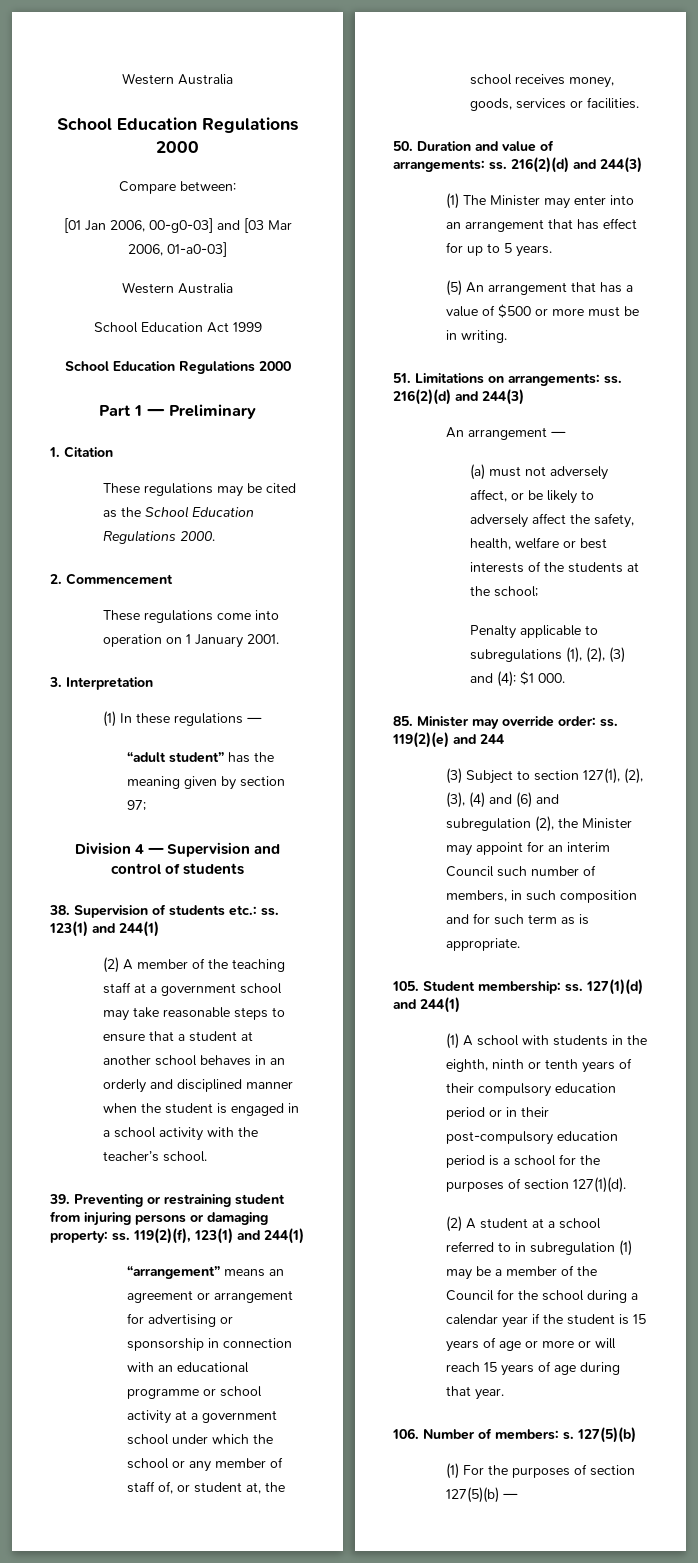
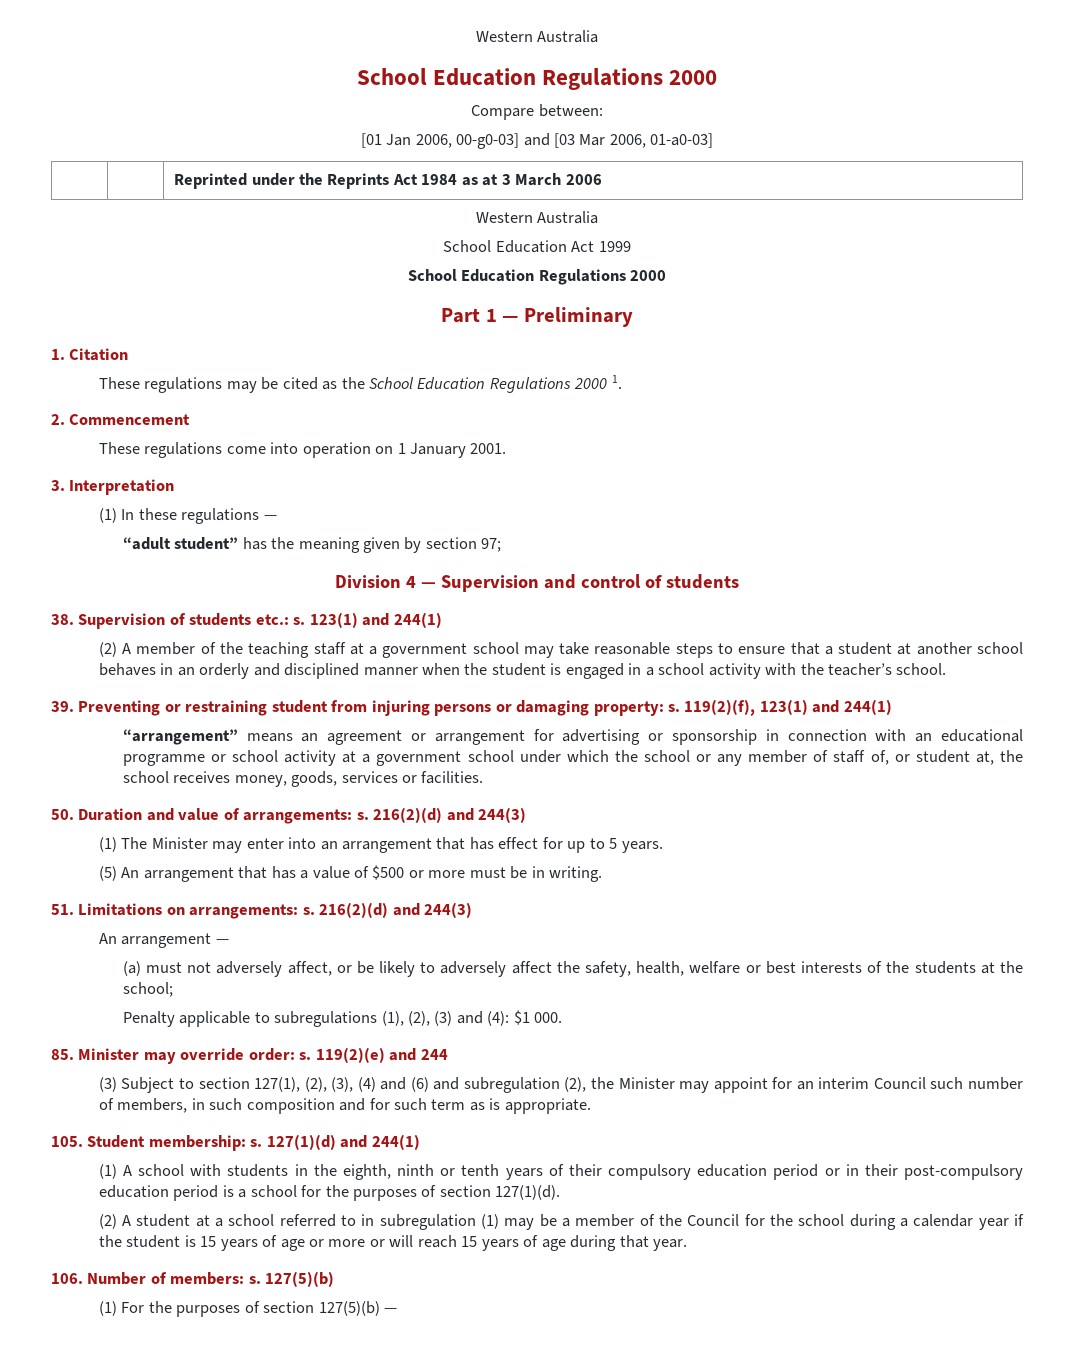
(227, 249) none -> [174,173,602,189] // | | Reprinted under the Reprints Act 1984 as at 3 March 2006
[180,531,216,541] 2000. -> [574,375,622,389] 2000 1.
[261,908,279,916] ss. -> [293,617,306,625] s.
[112,1233,130,1241] ss. -> [668,704,681,712] s.
[489,162,507,170] ss. -> [356,812,369,820] s.
[604,376,622,384] ss. -> [302,907,315,915] s.
[600,719,618,727] ss. -> [299,1052,312,1060] s.
[565,984,583,992] ss. -> [250,1139,263,1147] s.

